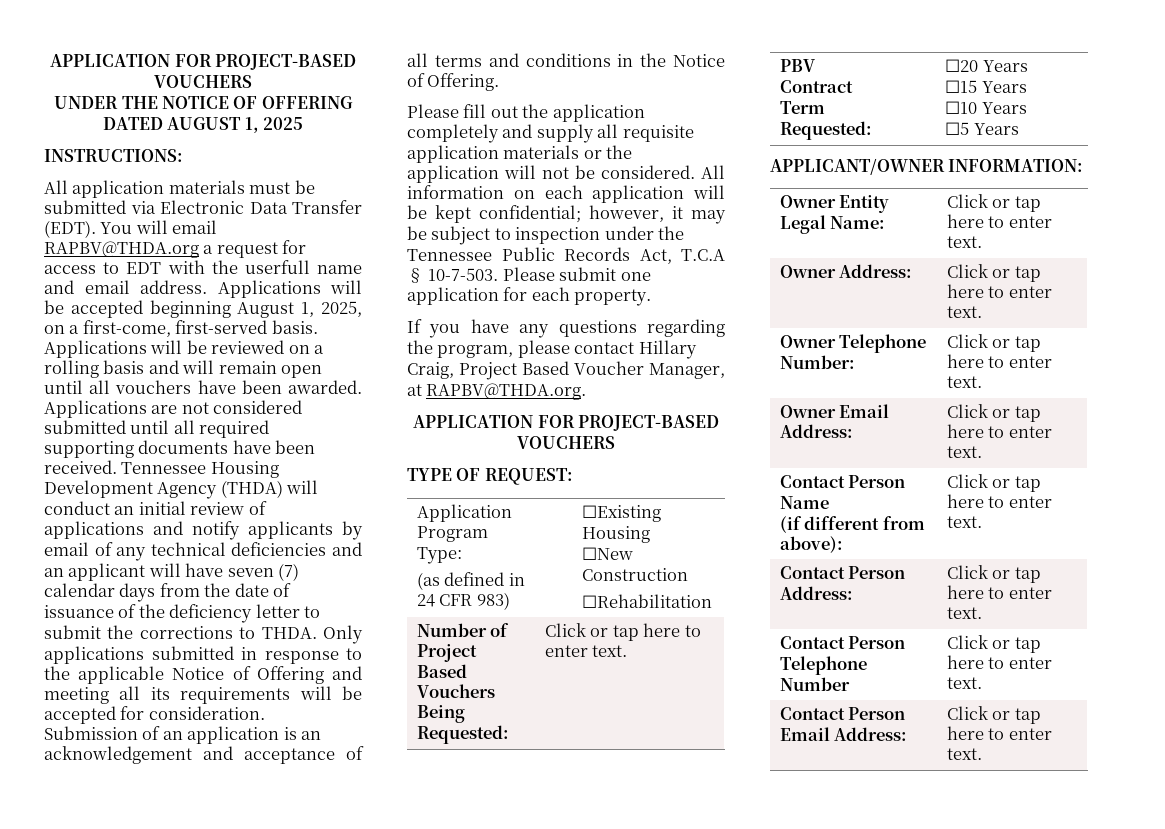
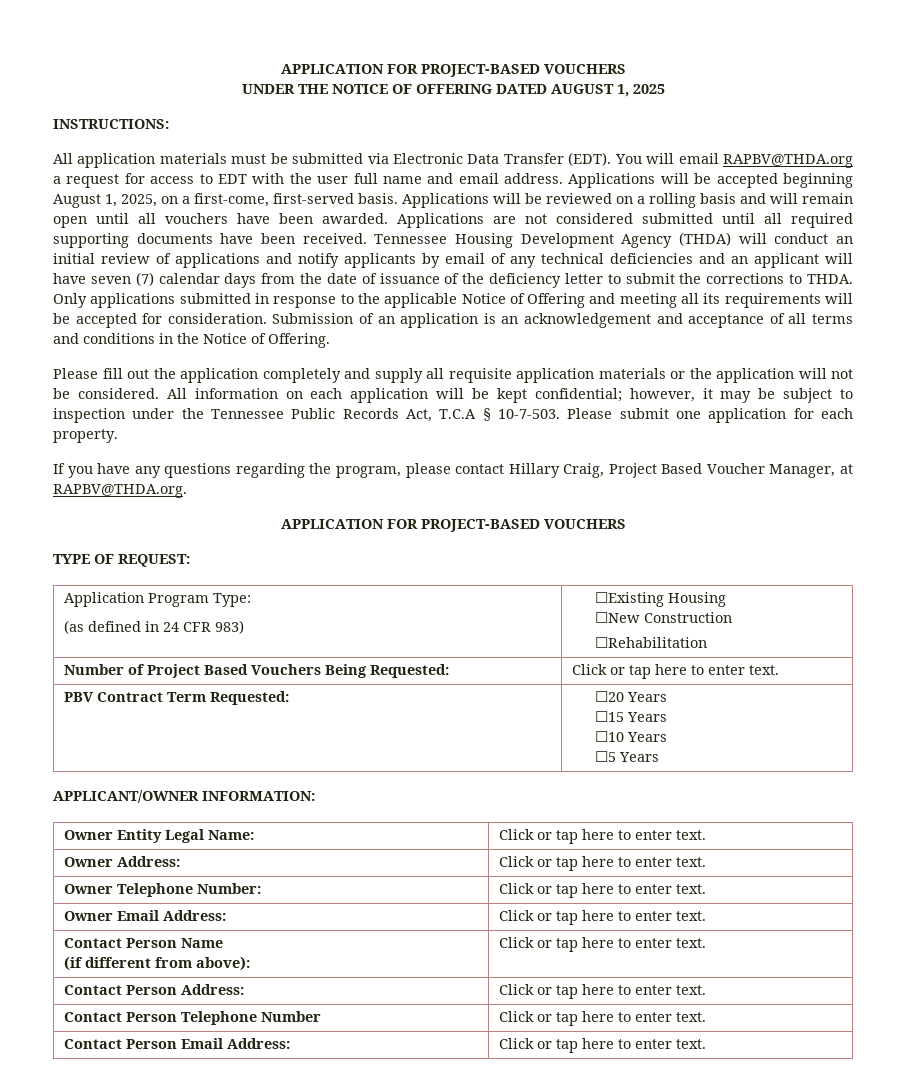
[244,260,310,274] userfull -> [317,173,378,184] user full

